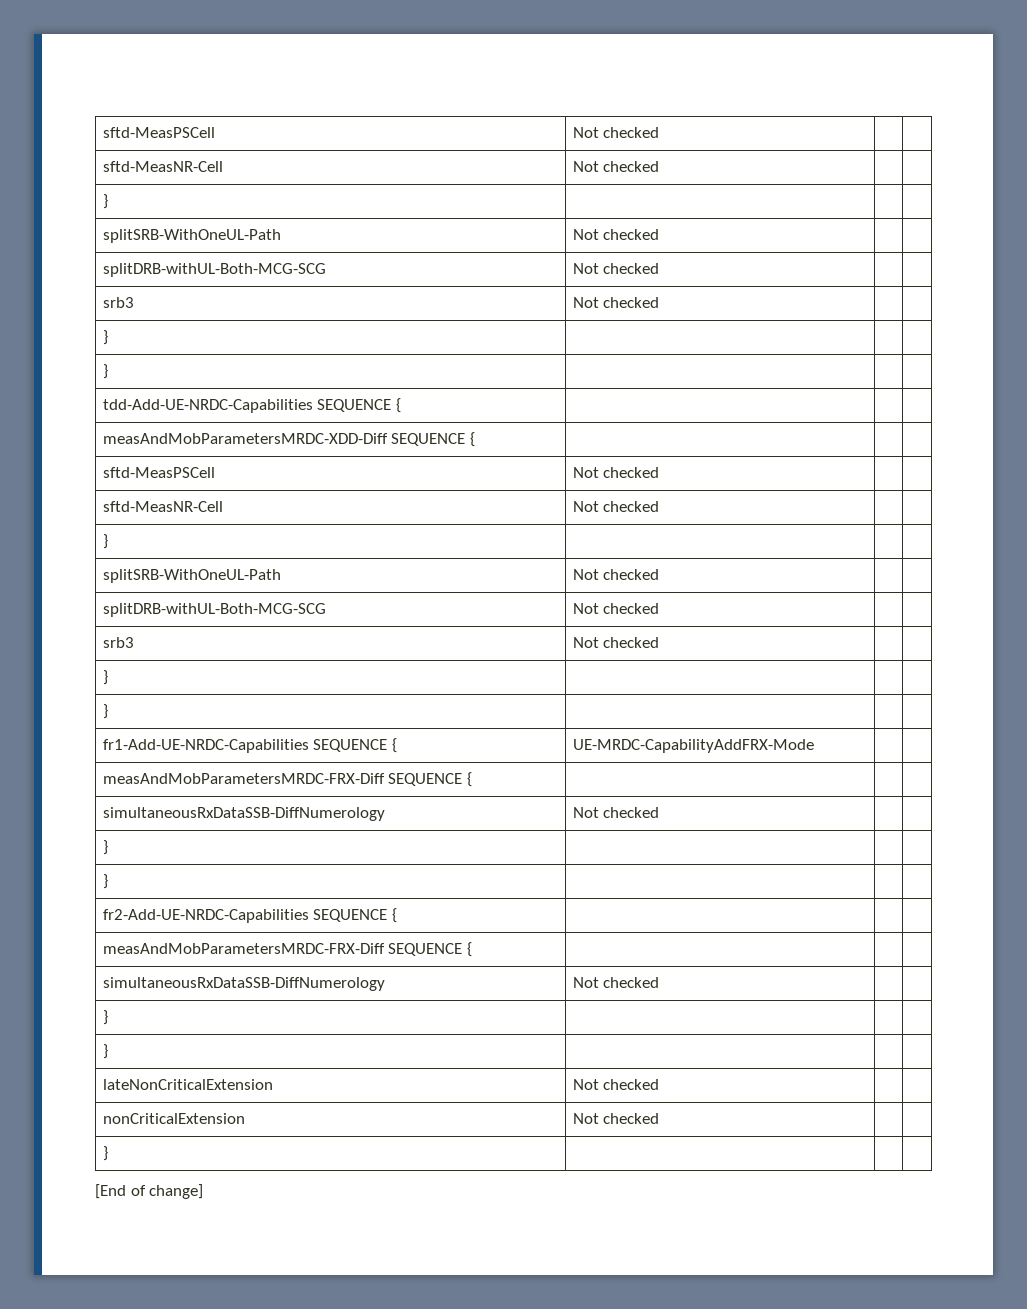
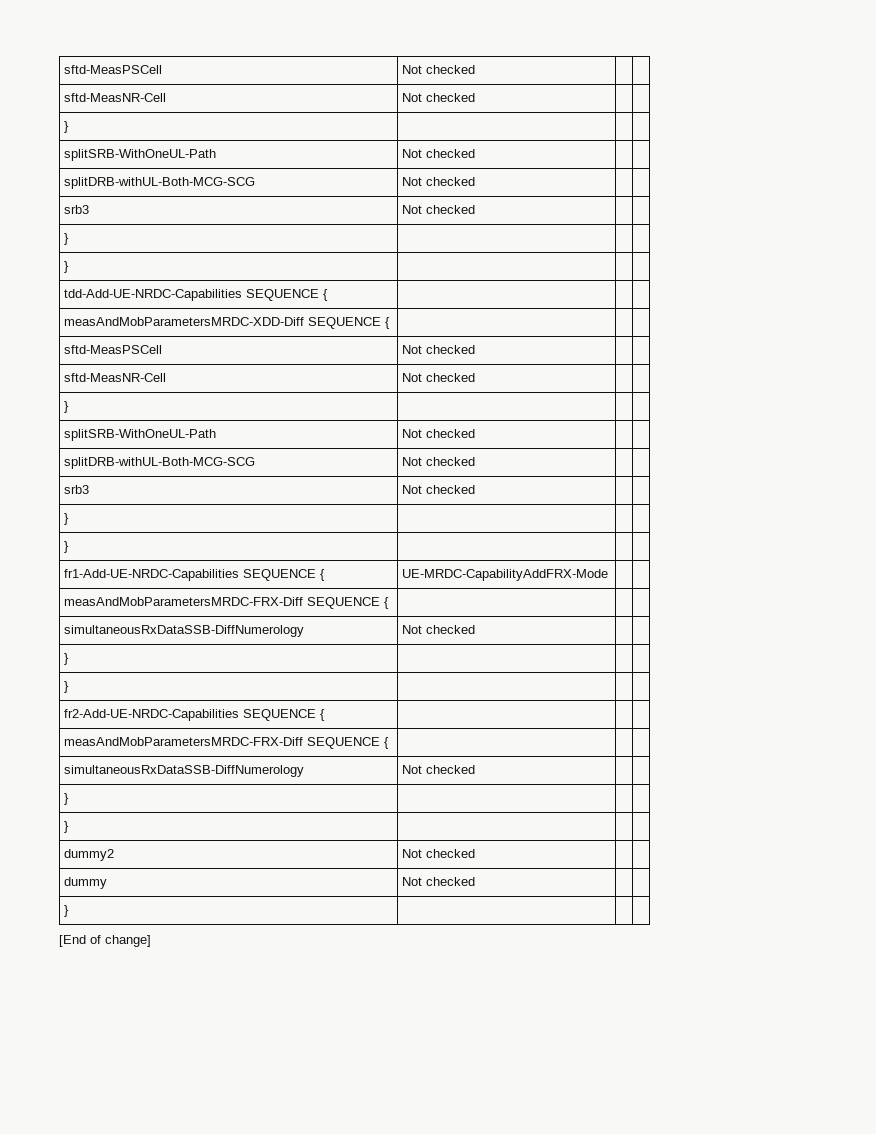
[102,1079,273,1090] [572,1079,660,1090] [102,1113,245,1124] lateNonCriticalExtension | Not checked | | // nonCriticalExtension -> [64,849,115,861] [402,849,476,858] [64,877,108,889] dummy2 | Not checked | | // dummy

